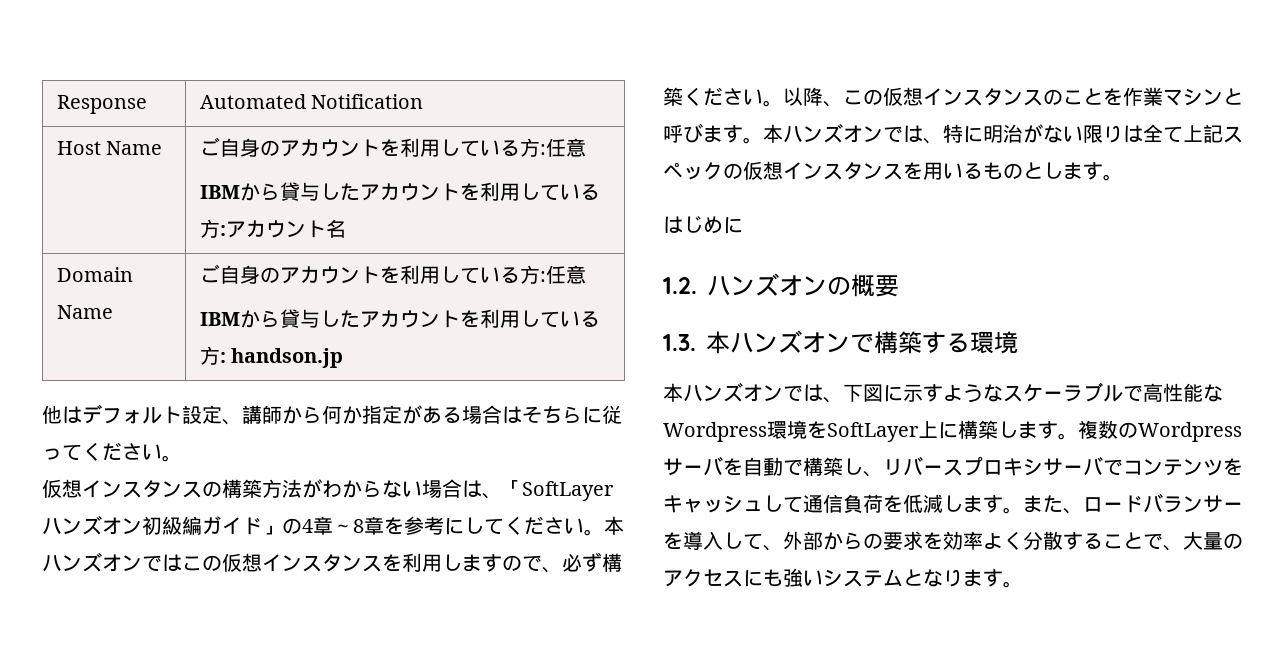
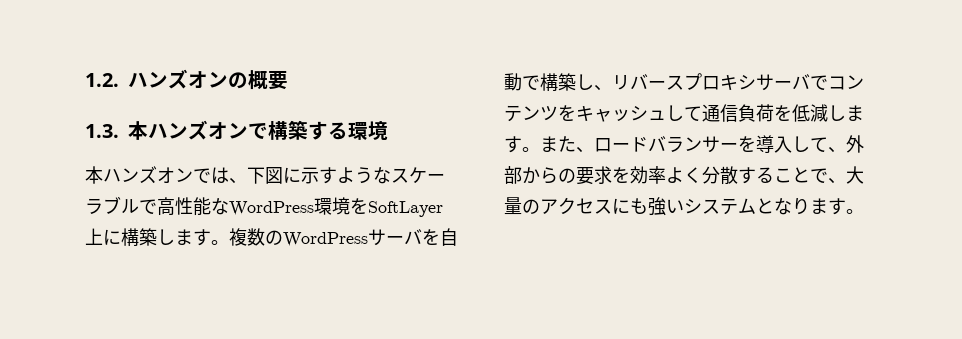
[57,95,148,114] [200,94,424,109] [57,141,163,155] [200,137,587,157] [200,182,601,201] [200,219,347,238] [57,267,134,282] [57,305,114,319] [200,264,587,284] [200,309,601,328] [200,346,344,368] [42,404,622,425] [42,442,182,462] [42,479,614,501] [42,515,624,536] [42,552,622,573] [663,87,1243,107] [663,123,1243,144] [663,161,1123,181] [663,216,743,234] Response | Automated Notification // Host Name | ご自身のアカウントを利用している方:任意 // IBMから貸与したアカウントを利用している方:アカウント名 // Domain Name | ご自身のアカウントを利用している方:任意 // IBMから貸与したアカウントを利用している方: handson.jp // 他はデフォルト設定、講師から何か指定がある場合はそちらに従ってください。 // 仮想インスタンスの構築方法がわからない場合は、「SoftLayerハンズオン初級編ガイド」の4章～8章を参考にしてください。本ハンズオンではこの仮想インスタンスを利用しますので、必ず構築ください。以降、この仮想インスタンスのことを作業マシンと呼びます。本ハンズオンでは、特に明治がない限りは全て上記スペックの仮想インスタンスを用いるものとします。 // はじめに // -> (85, 80) none
[663,422,767,442] Wordpress -> [229,201,314,216] WordPress
[1138,422,1242,442] Wordpress -> [283,232,368,247] WordPress

